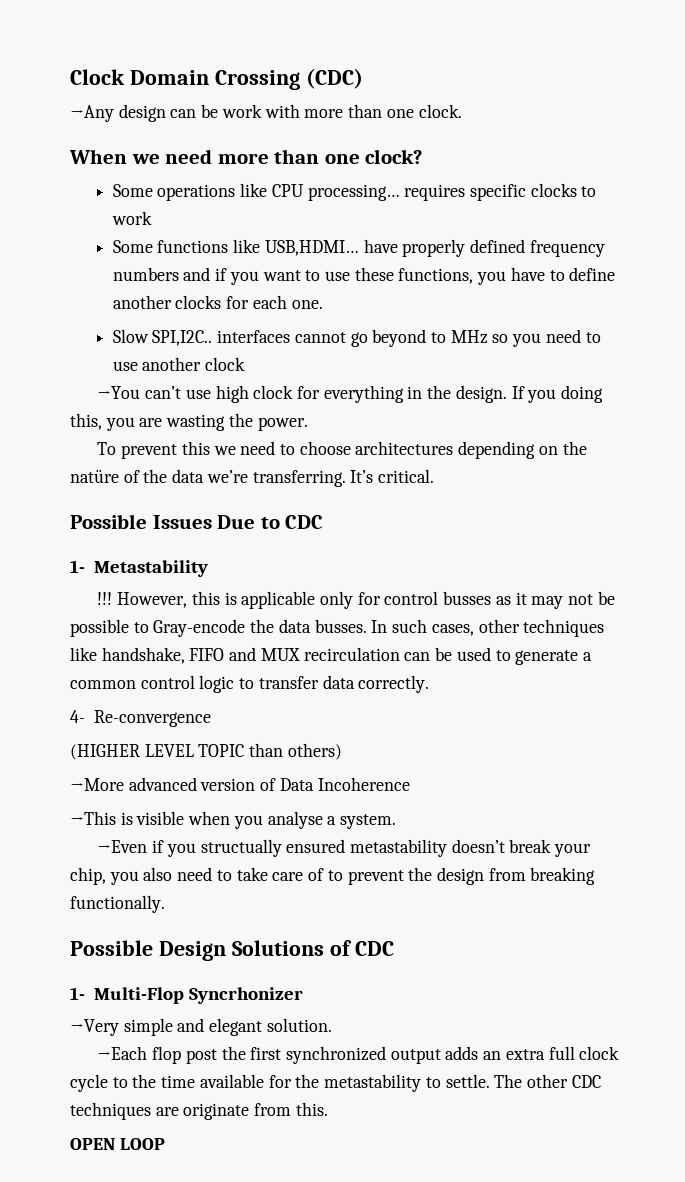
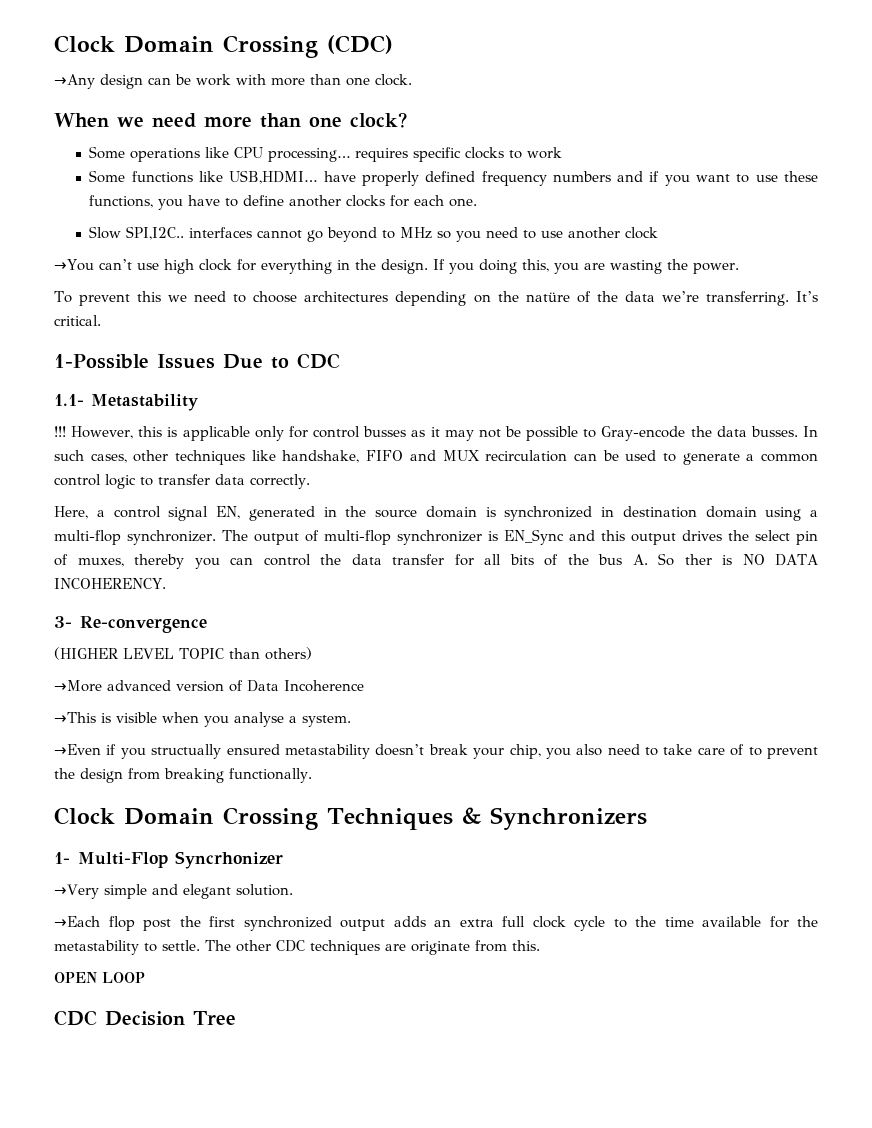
[70,514,147,529] Possible -> [54,354,149,369] 1-Possible
[70,560,85,573] 1- -> [54,394,84,406] 1.1-
[70,710,85,723] 4- -> [54,506,818,521] [54,529,818,545] [54,553,819,569] [54,578,166,589] [54,616,72,628] Here, a control signal EN, generated in the source domain is synchronized in destination domain using a multi-flop synchronizer. The output of multi-flop synchronizer is EN_Sync and this output drives the select pin of muxes, thereby you can control the data transfer for all bits of the bus A. So ther is NO DATA INCOHERENCY. // 3-
[70,940,394,961] Possible Design Solutions of CDC -> [54,807,647,830] Clock Domain Crossing Techniques & Synchronizers
(165, 1144) none -> [54,1010,236,1026] // CDC Decision Tree

